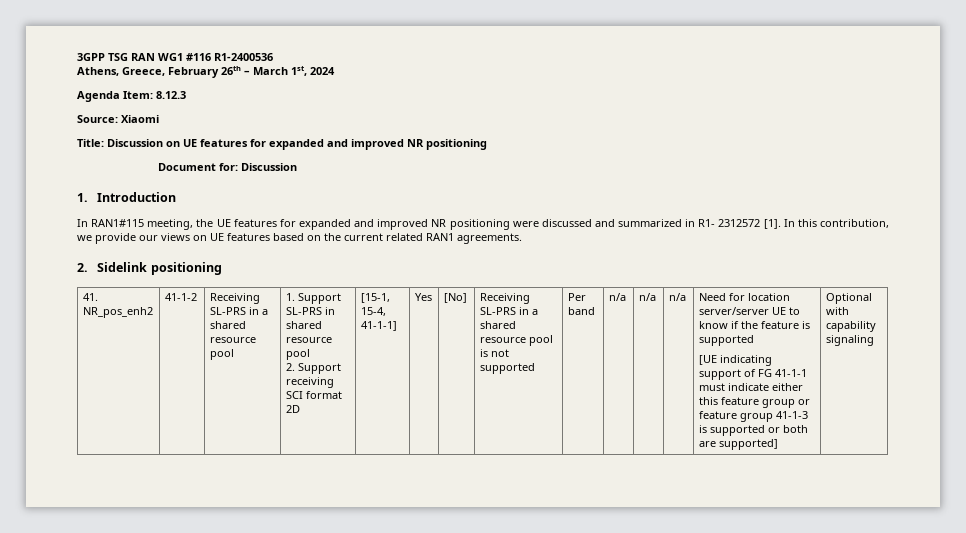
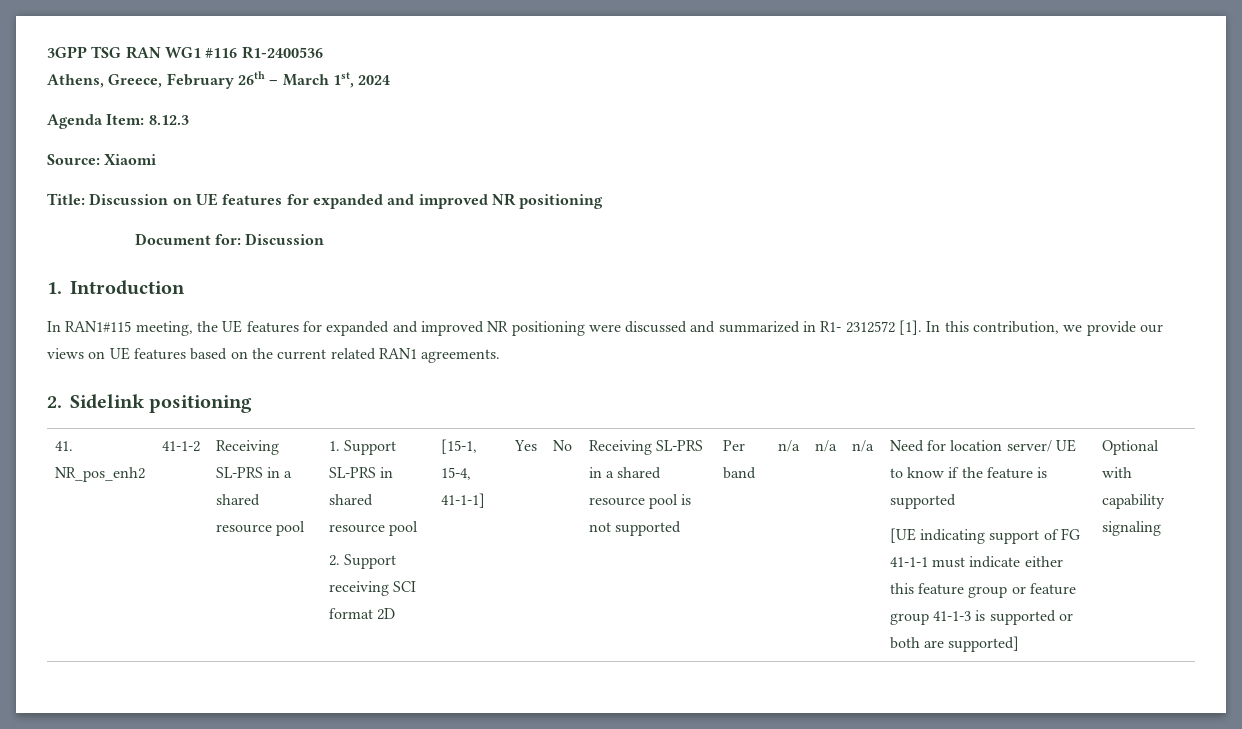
[443,293,467,303] [No] -> [552,440,572,451] No
[698,307,769,315] server/server -> [1006,440,1052,452] server/

